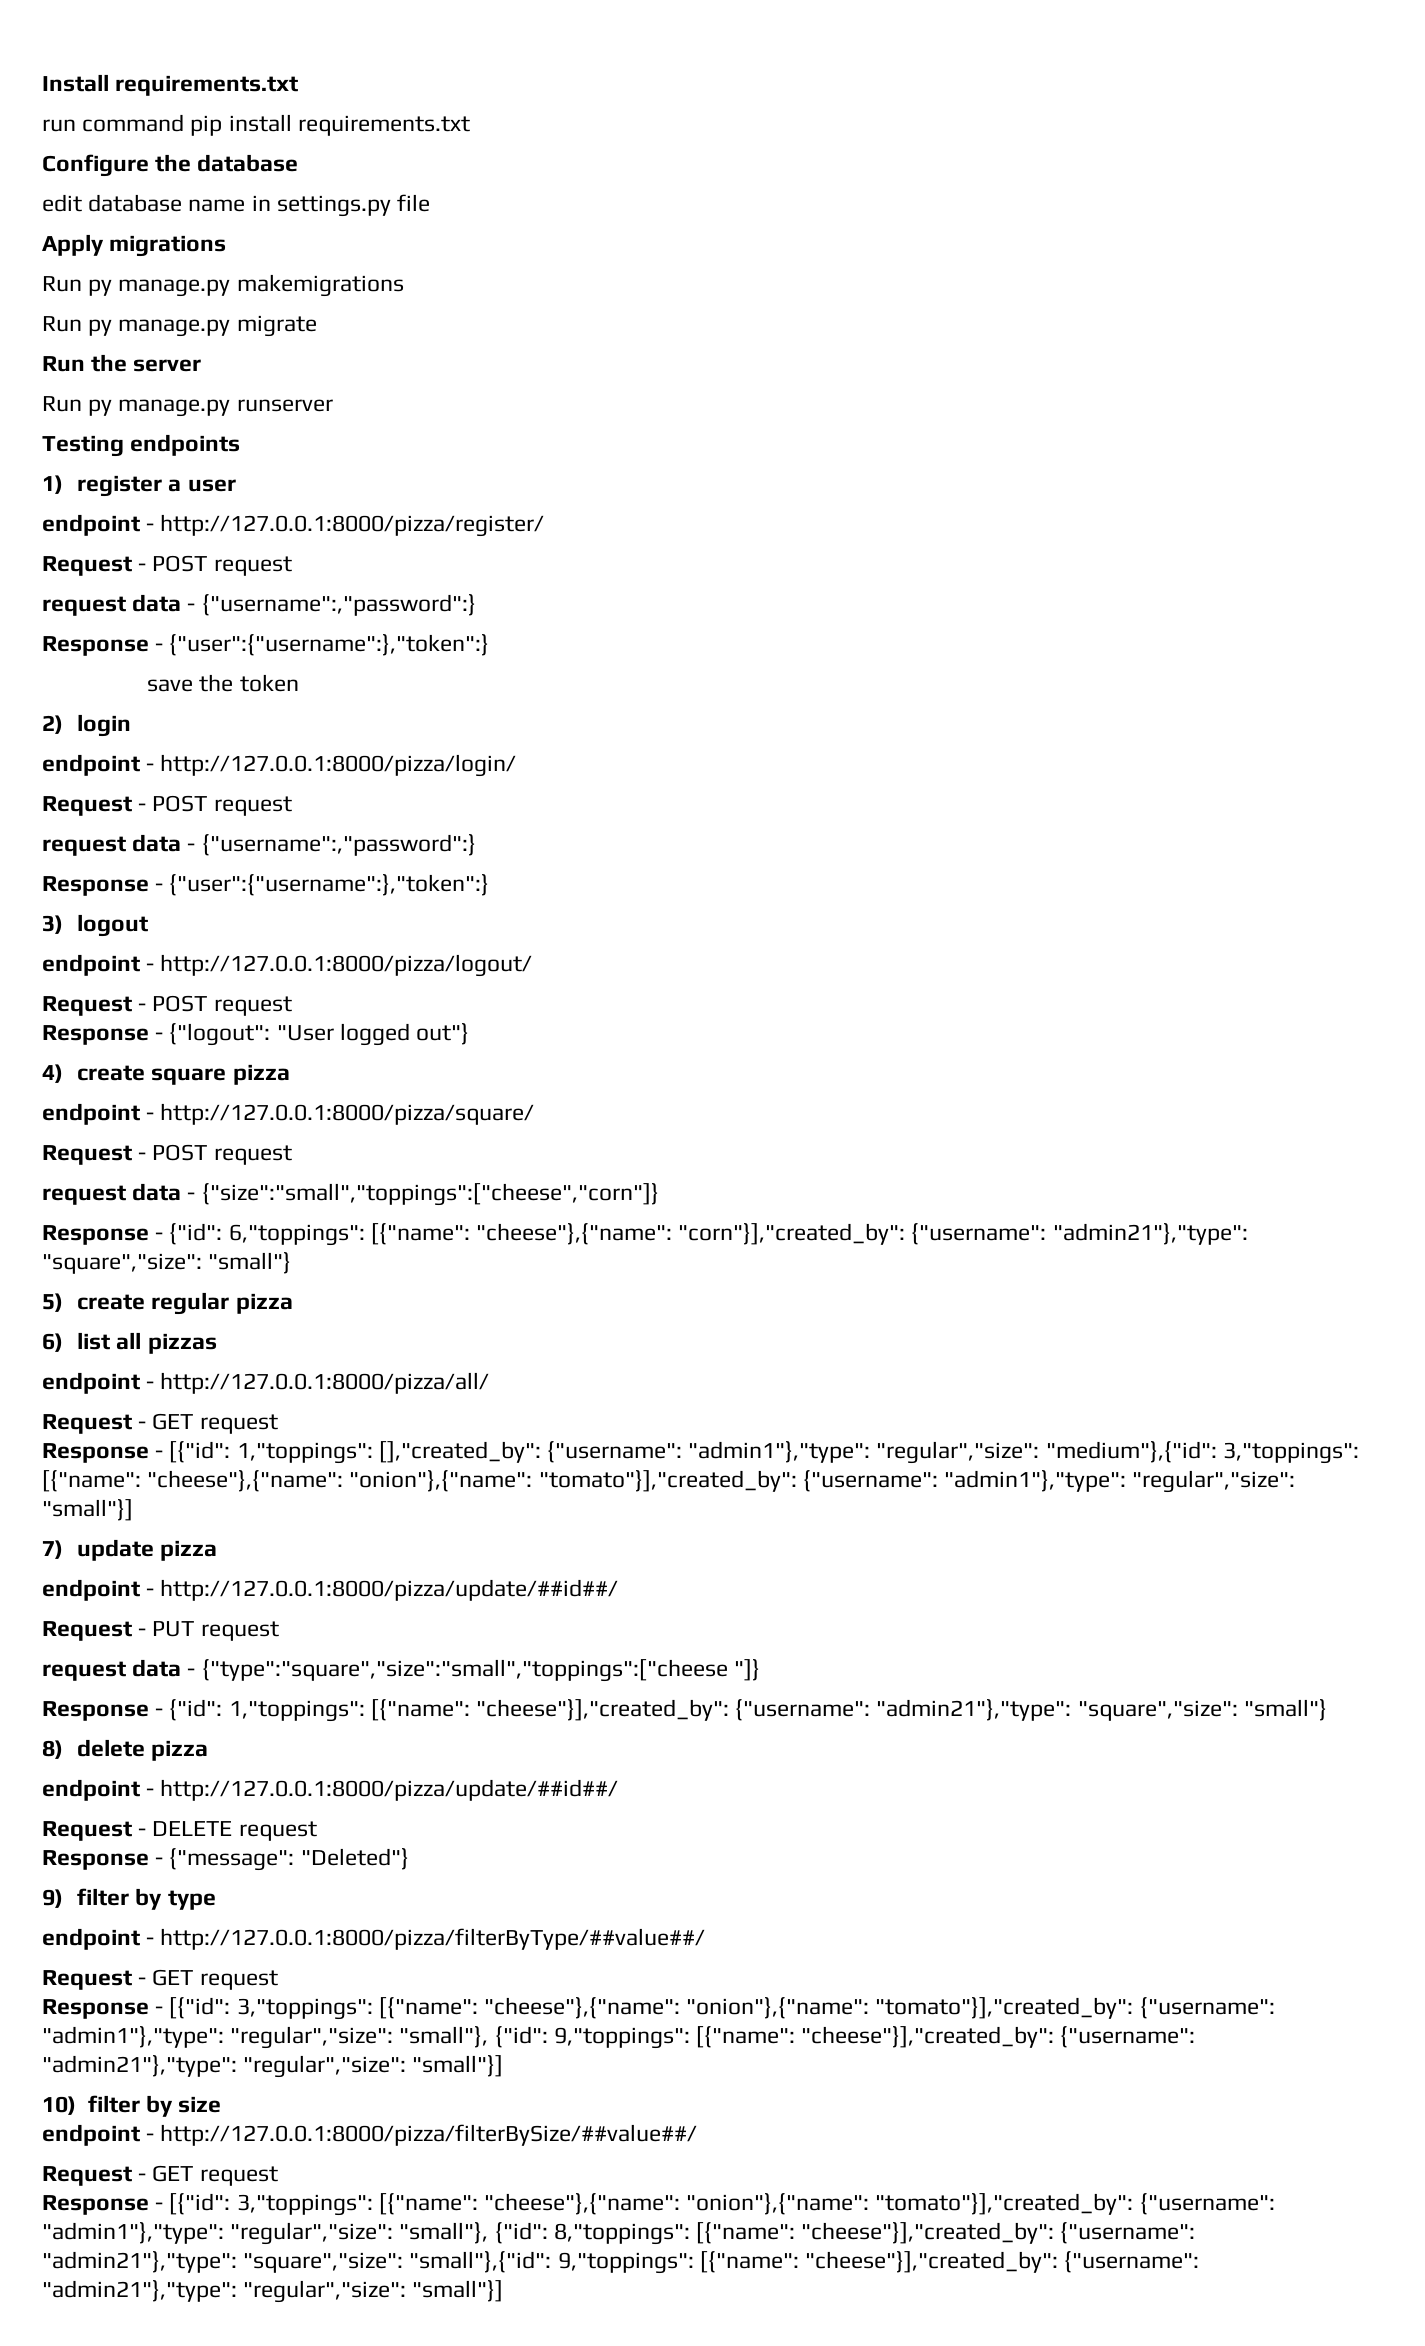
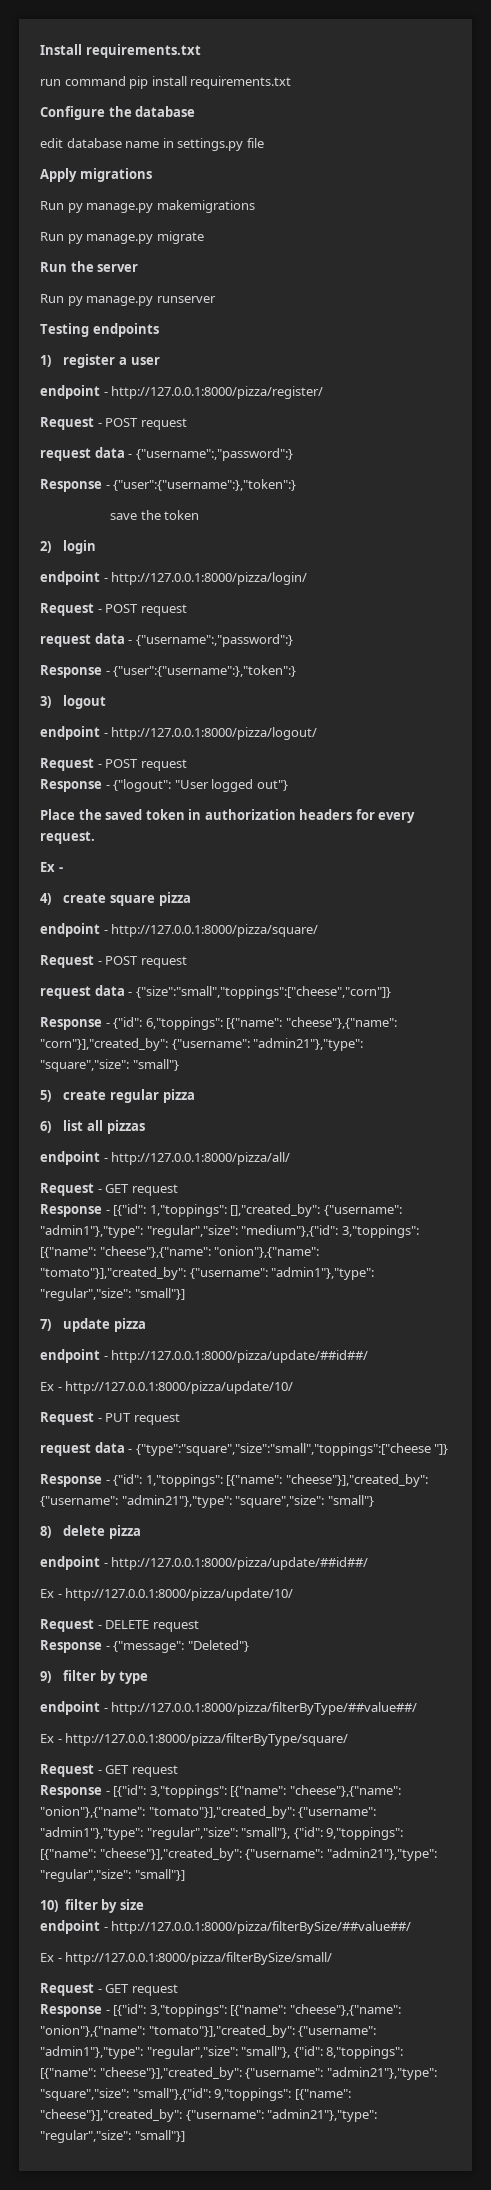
(470, 1034) none -> [40,809,416,823] [40,831,95,844] [40,862,63,872] // Place the saved token in authorization headers for every request. // Ex -
(619, 1590) none -> [40,1381,294,1394] // Ex - http://127.0.0.1:8000/pizza/update/10/
(619, 1790) none -> [40,1588,294,1601] // Ex - http://127.0.0.1:8000/pizza/update/10/
(706, 1939) none -> [40,1733,349,1746] // Ex - http://127.0.0.1:8000/pizza/filterByType/square/
(698, 2135) none -> [40,1952,333,1965] // Ex - http://127.0.0.1:8000/pizza/filterBySize/small/

